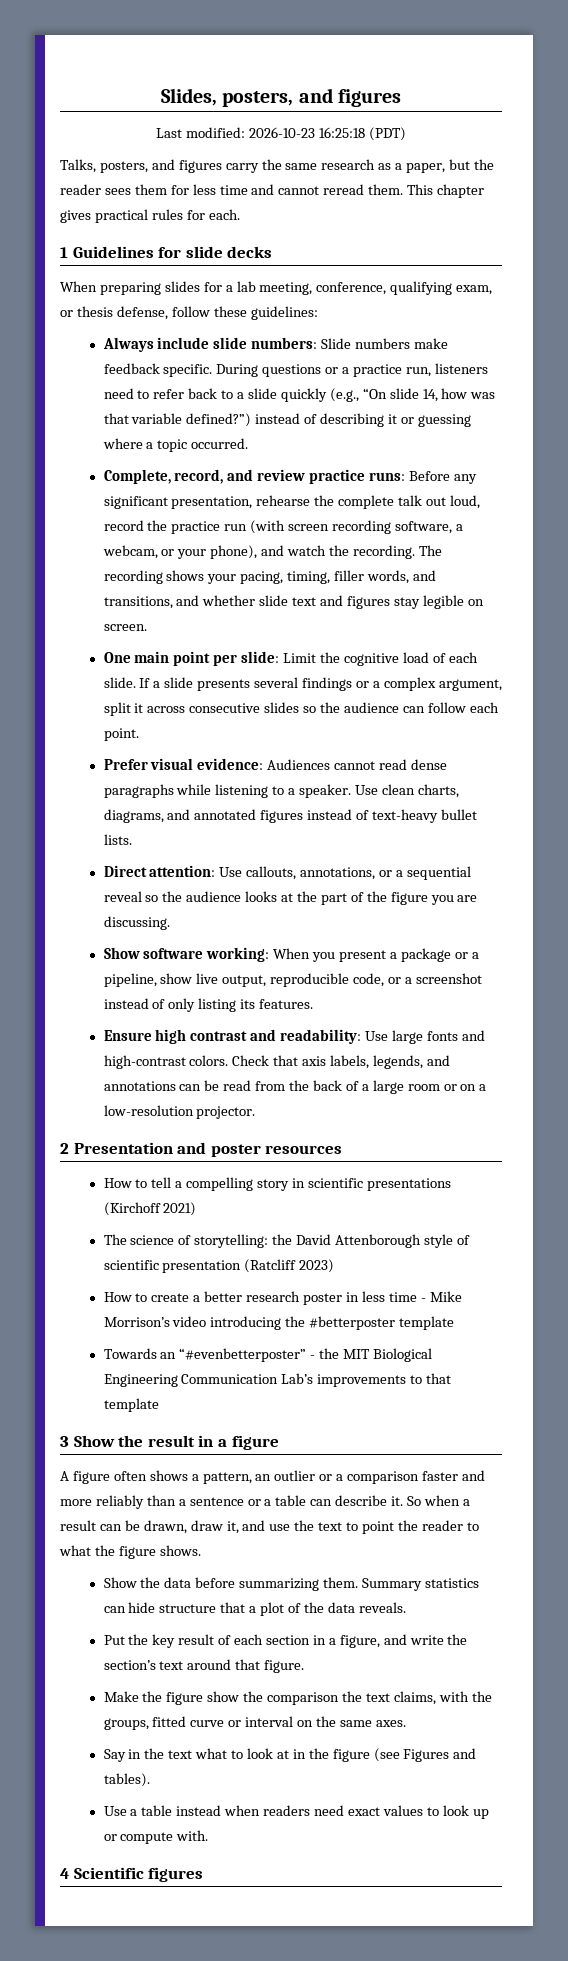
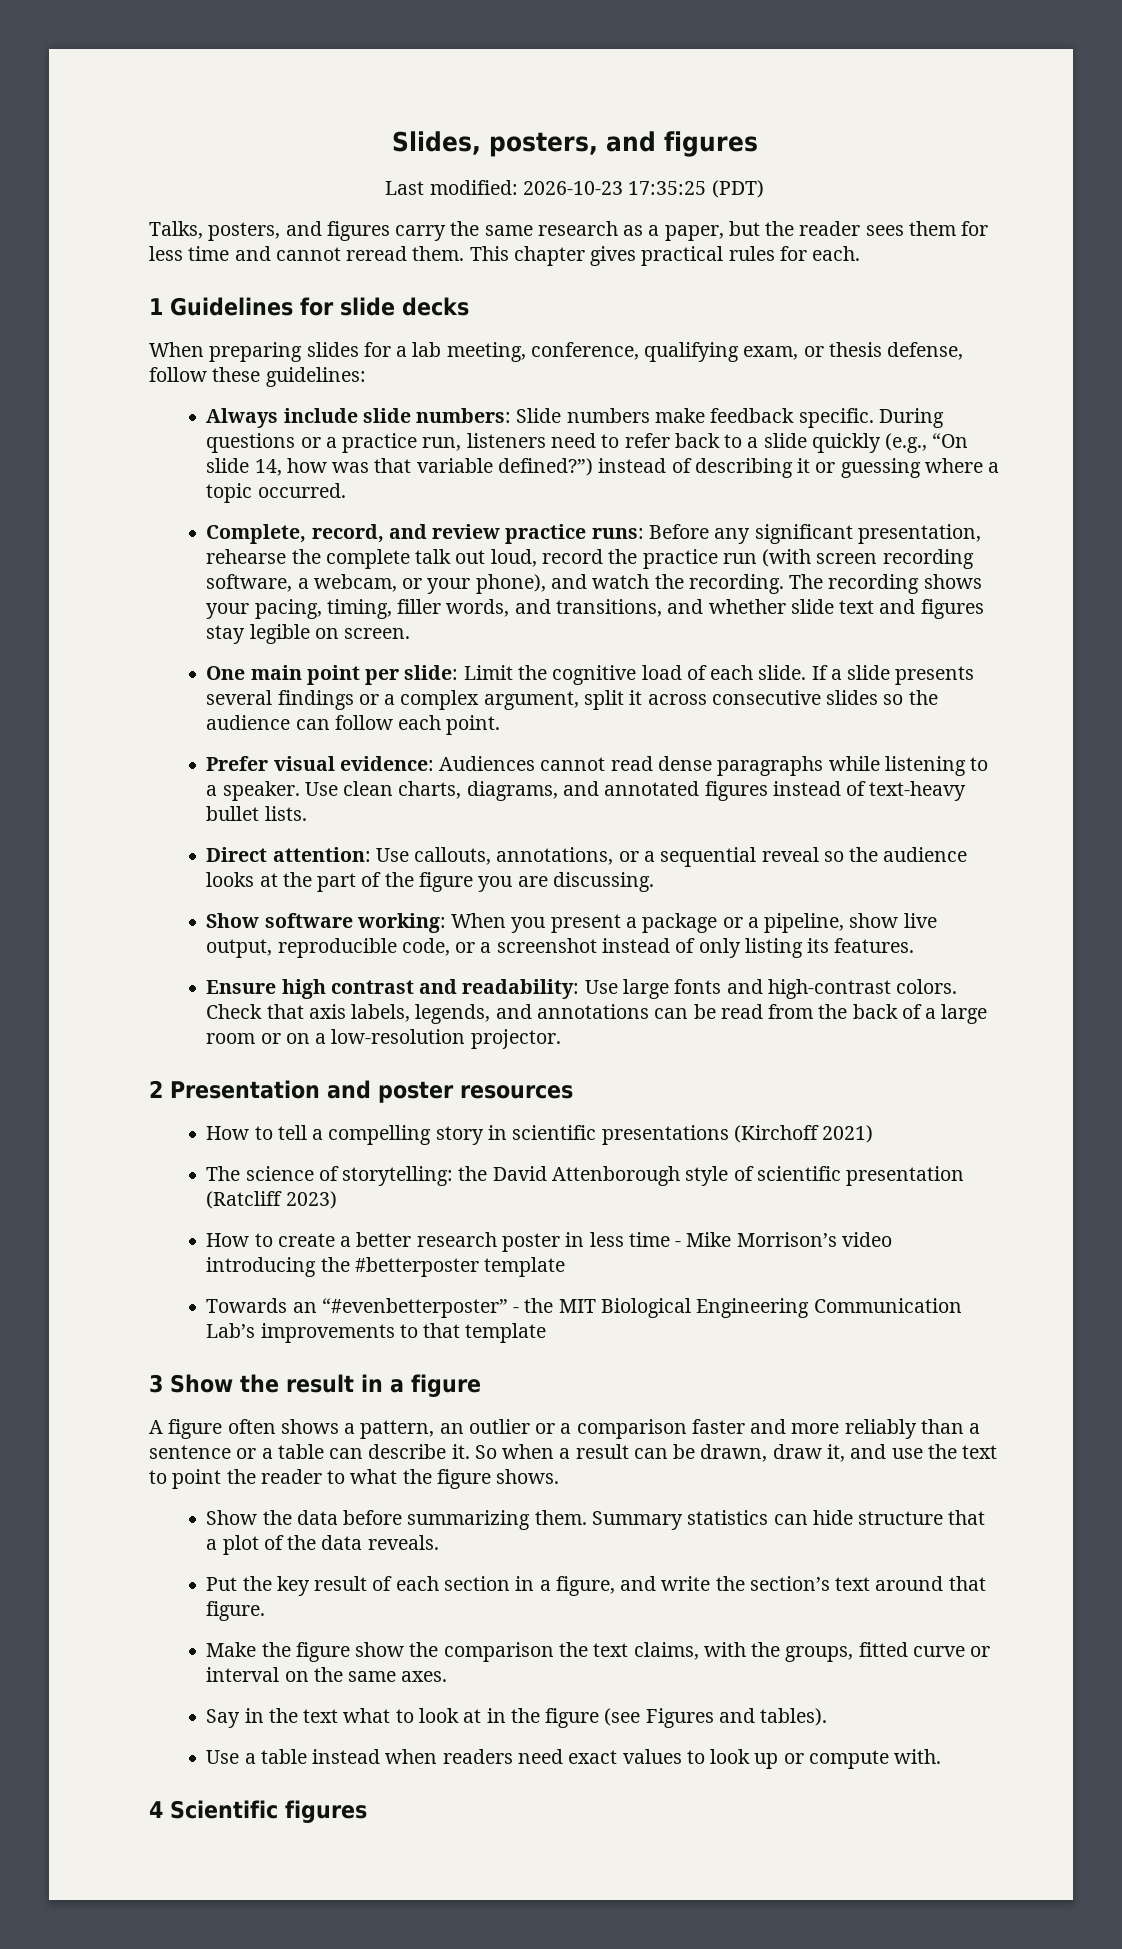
[318,127,365,138] 16:25:18 -> [628,181,707,195] 17:35:25

